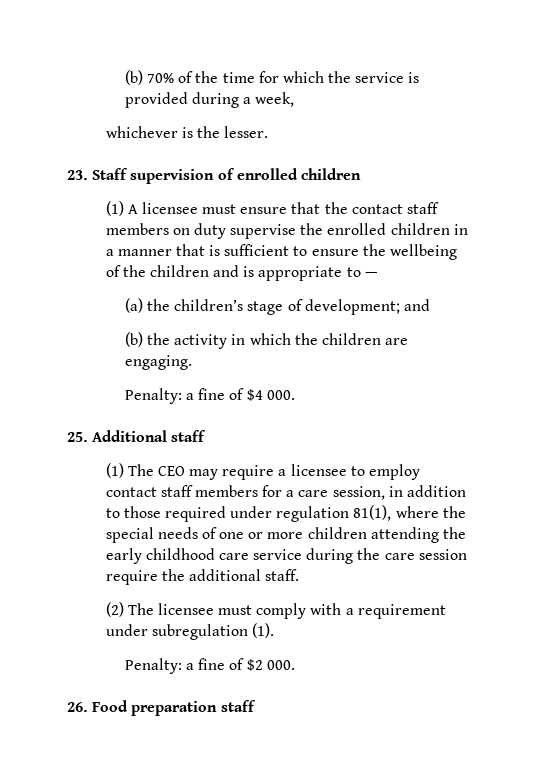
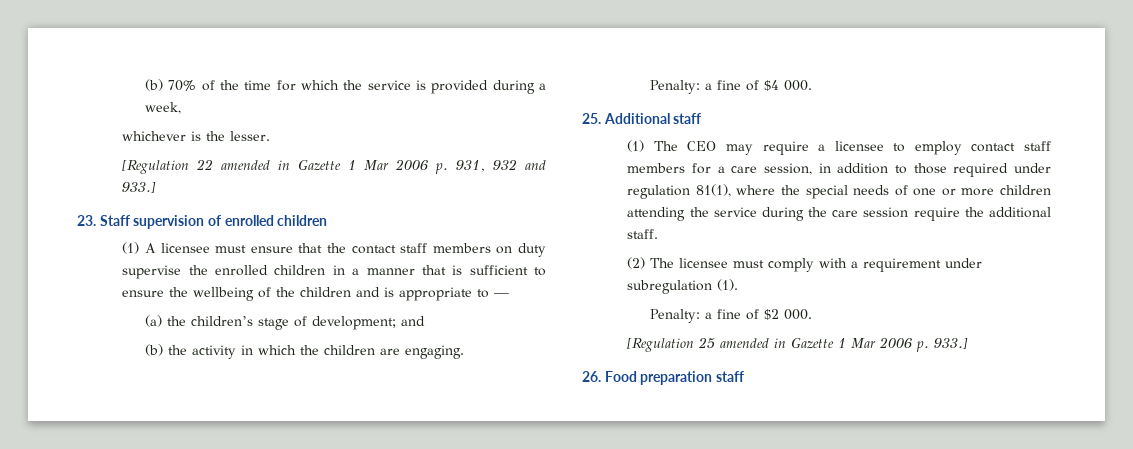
(269, 132) none -> [122,159,546,174] [122,182,157,193] // [Regulation 22 amended in Gazette 1 Mar 2006 p. 931, 932 and 933.]
[105,548,249,564] early childhood care -> (709, 212) none
(295, 665) none -> [627,337,969,352] // [Regulation 25 amended in Gazette 1 Mar 2006 p. 933.]

